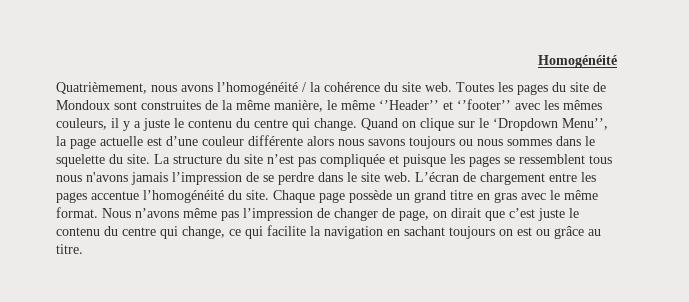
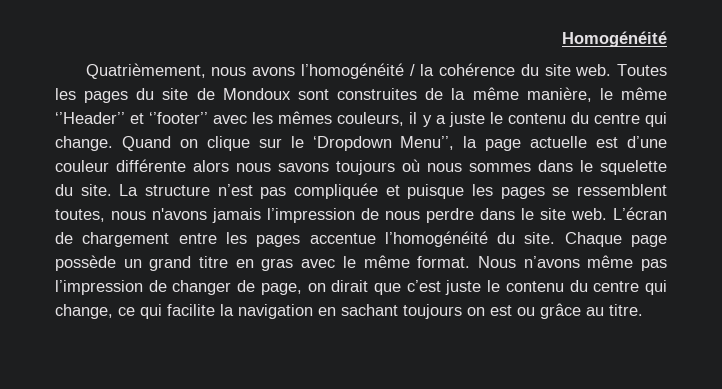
[459,139,473,146] ou -> [402,159,420,172] où
[226,154,263,164] du site -> (210, 190) none
[589,155,612,164] tous -> [55,209,105,222] toutes,
[263,175,274,182] se -> [385,211,420,220] nous

